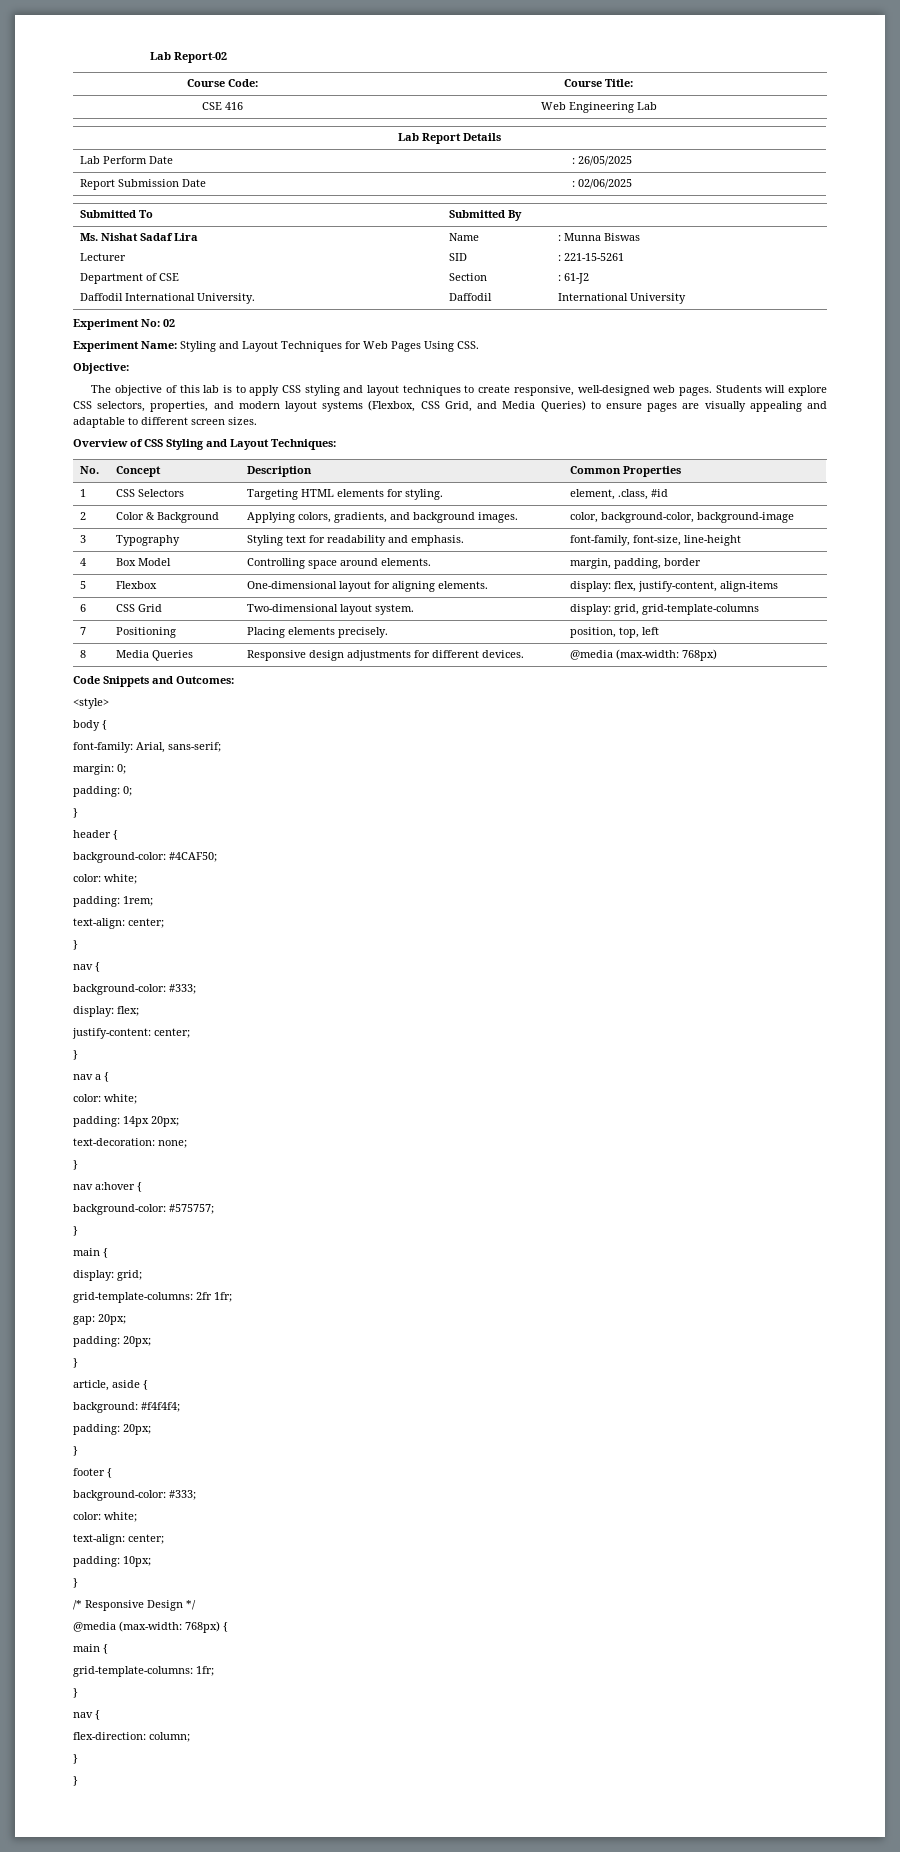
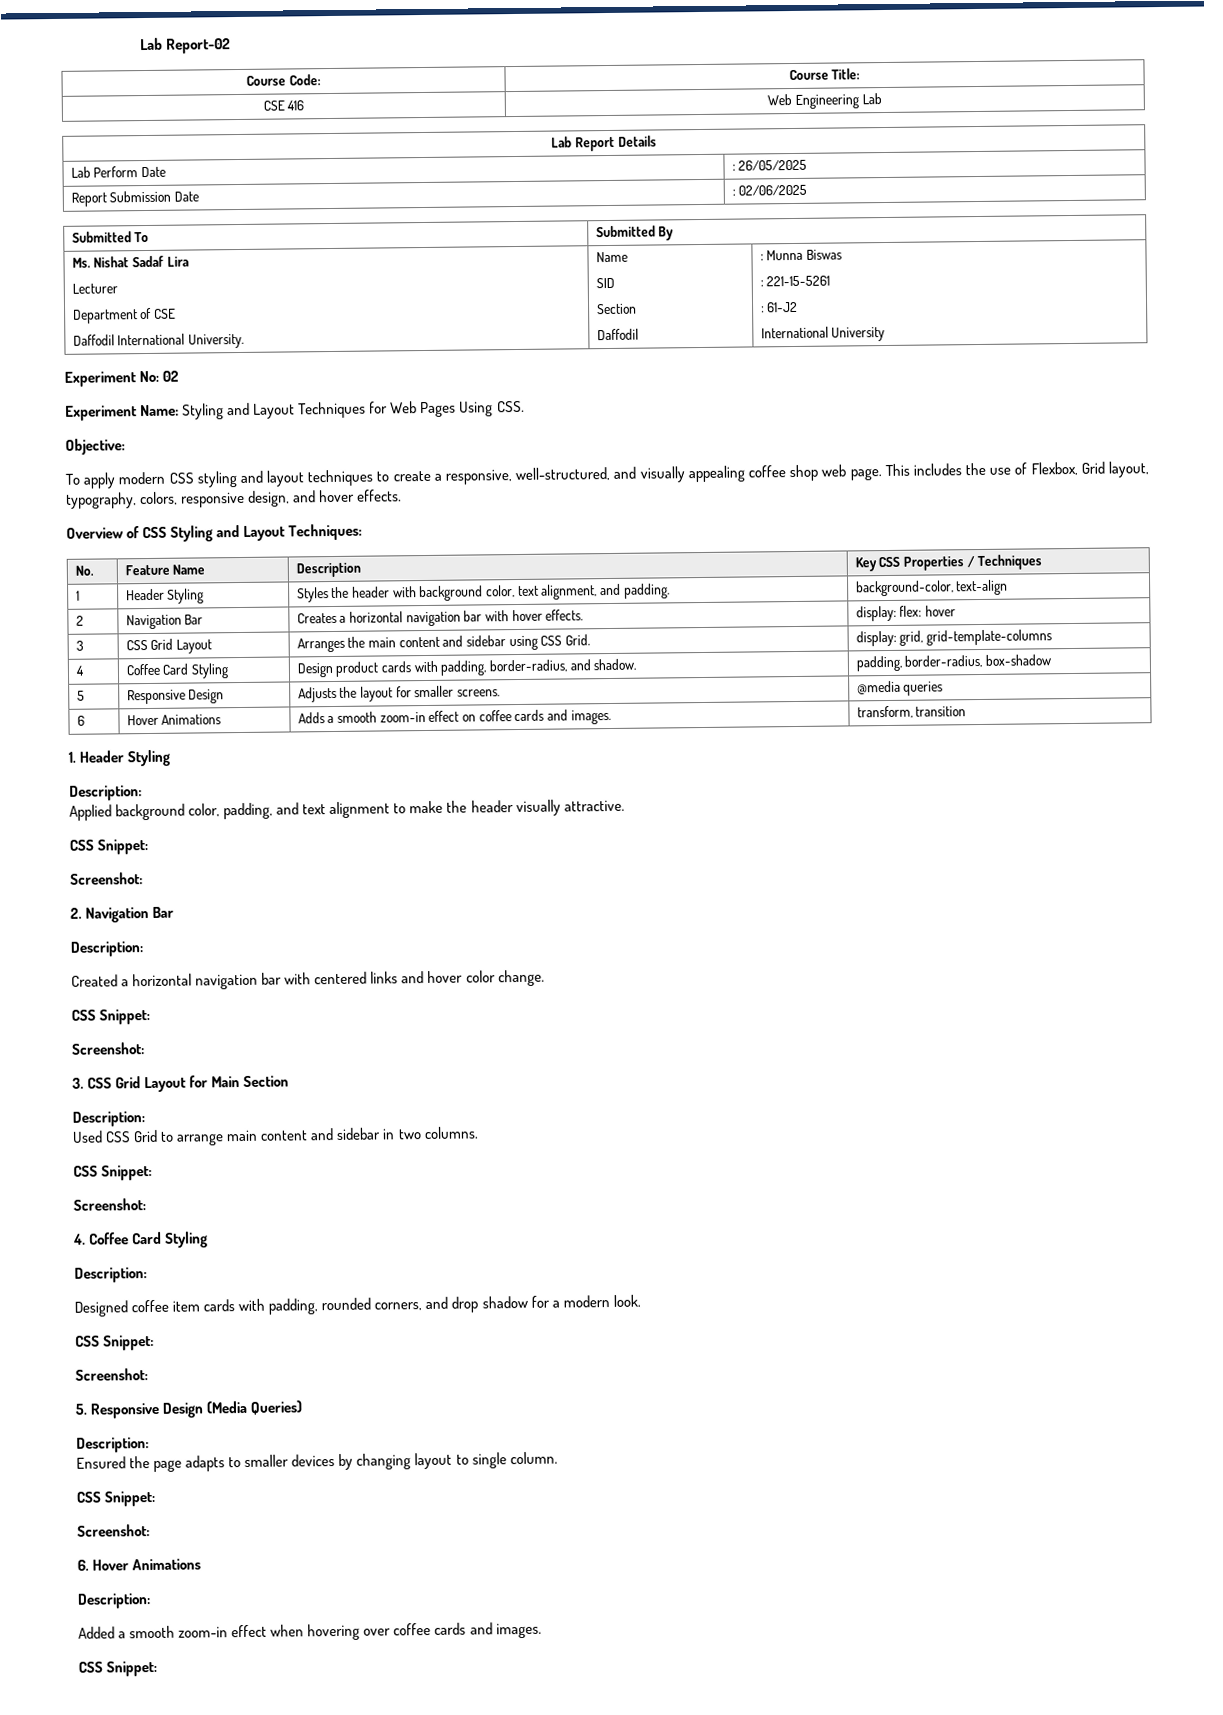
[91,385,280,396] The objective of this lab is to apply -> [65,471,166,489] To apply modern
[513,385,827,396] [73,400,828,412] [73,417,257,428] responsive, well-designed web pages. Students will explore CSS selectors, properties, and modern layout systems (Flexbox, CSS Grid, and Media Queries) to ensure pages are visually appealing and adaptable to different screen sizes. -> [433,461,1150,485] [66,489,403,509] a responsive, well-structured, and visually appealing coffee shop web page. This includes the use of Flexbox, Grid layout, typography, colors, responsive design, and hover effects.
[115,466,161,477] Concept -> [124,564,206,576] Feature Name
[569,466,621,474] Common -> [854,556,901,572] Key CSS
(681, 471) none -> [966,554,1043,571] / Techniques
[115,489,184,497] [246,489,443,500] [569,489,668,500] [79,512,86,520] [115,512,219,523] [246,512,518,523] [569,512,794,523] [79,535,86,543] [115,535,180,546] [246,535,464,546] [569,535,741,546] [79,558,86,566] [115,558,171,566] [246,558,431,569] [569,558,701,569] [79,581,86,589] [115,581,157,589] [246,581,488,592] [569,581,778,592] [79,604,86,612] [115,604,162,612] [246,604,414,615] [569,604,759,615] [79,627,86,635] [115,627,176,638] [246,627,388,638] [569,627,659,638] [79,650,86,658] [115,650,193,661] [246,650,524,661] [569,649,717,661] [73,676,234,687] [73,698,109,709] [73,720,107,731] [73,742,221,753] [73,764,126,775] [73,786,132,797] [73,808,78,818] [73,830,118,840] [73,852,217,863] [73,874,137,884] [73,896,153,907] [73,918,164,929] [73,940,78,950] [73,962,100,972] [73,984,196,995] [73,1006,139,1017] [72,1028,190,1039] [73,1050,78,1060] [73,1072,109,1082] [73,1094,137,1104] [73,1116,179,1127] [73,1138,187,1148] [73,1160,78,1170] [73,1182,142,1192] [73,1204,214,1215] [73,1226,78,1236] [73,1248,108,1258] [73,1270,142,1281] [73,1292,232,1303] [73,1314,126,1325] [73,1336,151,1347] [73,1358,78,1368] [73,1380,148,1391] [73,1402,180,1413] [73,1424,151,1435] [73,1446,78,1456] [73,1468,112,1478] [73,1490,196,1501] [73,1512,137,1522] [73,1534,164,1545] [73,1556,151,1567] [73,1578,78,1588] [73,1600,196,1611] [73,1621,228,1633] [73,1644,108,1654] [73,1666,214,1677] [73,1688,78,1698] [73,1710,100,1720] [73,1732,190,1742] [73,1754,78,1764] [73,1776,78,1786] CSS Selectors | Targeting HTML elements for styling. | element, .class, #id // 2 | Color & Background | Applying colors, gradients, and background images. | color, background-color, background-image // 3 | Typography | Styling text for readability and emphasis. | font-family, font-size, line-height // 4 | Box Model | Controlling space around elements. | margin, padding, border // 5 | Flexbox | One-dimensional layout for aligning elements. | display: flex, justify-content, align-items // 6 | CSS Grid | Two-dimensional layout system. | display: grid, grid-template-columns // 7 | Positioning | Placing elements precisely. | position, top, left // 8 | Media Queries | Responsive design adjustments for different devices. | @media (max-width: 768px) // Code Snippets and Outcomes: // <style> // body { // font-family: Arial, sans-serif; // margin: 0; // padding: 0; // } // header { // background-color: #4CAF50; // color: white; // padding: 1rem; // text-align: center; // } // nav { // background-color: #333; // display: flex; // justify-content: center; // } // nav a { // color: white; // padding: 14px 20px; // text-decoration: none; // } // nav a:hover { // background-color: #575757; // } // main { // display: grid; // grid-template-columns: 2fr 1fr; // gap: 20px; // padding: 20px; // } // article, aside { // background: #f4f4f4; // padding: 20px; // } // footer { // background-color: #333; // color: white; // text-align: center; // padding: 10px; // } // /* Responsive Design */ // @media (max-width: 768px) { // main { // grid-template-columns: 1fr; // } // nav { // flex-direction: column; // } // } -> [125,588,205,604] [296,583,670,603] [855,579,1009,597] [75,615,84,626] [125,614,204,630] [296,609,584,627] [855,605,957,622] [75,640,84,651] [125,638,213,654] [296,634,590,653] [855,629,1053,647] [75,665,85,676] [125,663,230,679] [296,658,637,678] [855,654,1052,672] [76,690,85,701] [126,689,225,705] [297,685,500,703] [856,680,944,696] [76,715,85,726] [126,714,222,726] [297,709,611,725] [856,705,967,719] [68,749,171,767] [69,785,142,801] [69,799,625,821] [69,839,149,855] [70,872,143,885] [70,906,175,923] [70,941,144,957] [71,969,545,990] [71,1008,151,1025] [71,1042,145,1055] [72,1075,290,1093] [72,1111,145,1127] [72,1126,479,1146] [73,1164,153,1181] [73,1198,146,1211] [73,1231,209,1248] [74,1267,147,1283] [74,1294,641,1317] [75,1334,155,1351] [75,1368,148,1381] [75,1400,304,1419] [76,1437,149,1453] [76,1451,558,1472] [76,1490,156,1507] [77,1524,150,1537] [77,1558,202,1571] [77,1593,151,1609] [78,1622,542,1641] [78,1660,158,1677] Header Styling | Styles the header with background color, text alignment, and padding. | background-color, text-align // 2 | Navigation Bar | Creates a horizontal navigation bar with hover effects. | display: flex: hover // 3 | CSS Grid Layout | Arranges the main content and sidebar using CSS Grid. | display: grid, grid-template-columns // 4 | Coffee Card Styling | Design product cards with padding, border-radius, and shadow. | padding, border-radius, box-shadow // 5 | Responsive Design | Adjusts the layout for smaller screens. | @media queries // 6 | Hover Animations | Adds a smooth zoom-in effect on coffee cards and images. | transform, transition // 1. Header Styling // Description: // Applied background color, padding, and text alignment to make the header visually attractive. // CSS Snippet: // Screenshot: // 2. Navigation Bar // Description: // Created a horizontal navigation bar with centered links and hover color change. // CSS Snippet: // Screenshot: // 3. CSS Grid Layout for Main Section // Description: // Used CSS Grid to arrange main content and sidebar in two columns. // CSS Snippet: // Screenshot: // 4. Coffee Card Styling // Description: // Designed coffee item cards with padding, rounded corners, and drop shadow for a modern look. // CSS Snippet: // Screenshot: // 5. Responsive Design (Media Queries) // Description: // Ensured the page adapts to smaller devices by changing layout to single column. // CSS Snippet: // Screenshot: // 6. Hover Animations // Description: // Added a smooth zoom-in effect when hovering over coffee cards and images. // CSS Snippet:

